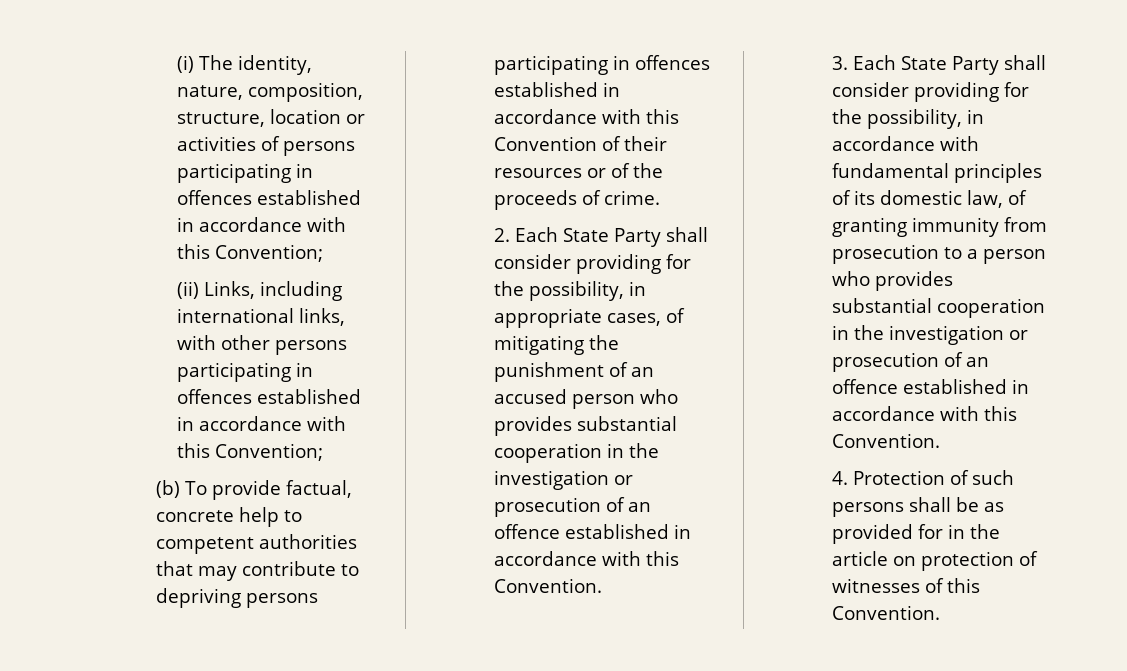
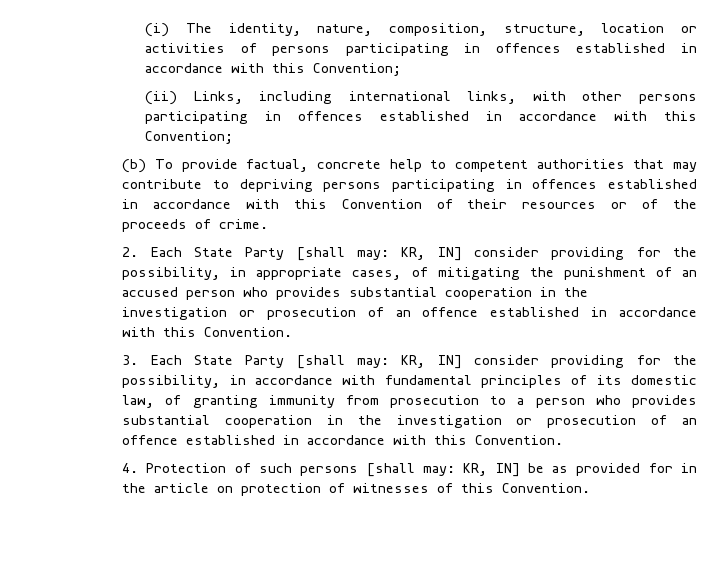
[665,227,708,242] shall -> [296,247,462,261] [shall may: KR, IN]
[1003,55,1046,70] shall -> [296,355,462,369] [shall may: KR, IN]
[908,497,951,512] shall -> [366,463,520,477] [shall may: KR, IN]

